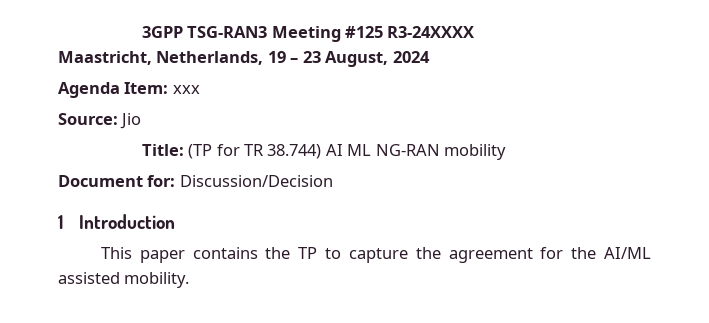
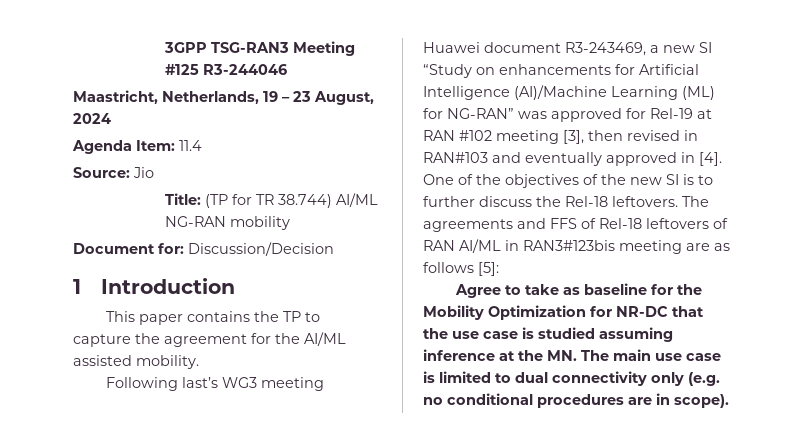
[387,26,475,38] R3-24XXXX -> [203,64,288,75] R3-244046
[172,85,200,94] xxx -> [179,140,202,151] 11.4
[325,144,372,156] AI ML -> [336,193,379,207] AI/ML
(190, 280) none -> [105,377,324,391] [423,42,712,56] [423,64,699,78] [423,85,715,100] [423,108,712,122] [423,130,698,144] [423,152,722,166] [423,174,713,188] [423,196,709,207] [423,218,728,232] [423,239,730,254] [423,262,499,276] [454,283,702,298] [423,305,704,320] [423,327,673,342] [423,349,721,361] [423,371,720,386] [423,393,729,408] // Following last’s WG3 meeting Huawei document R3-243469, a new SI “Study on enhancements for Artificial Intelligence (AI)/Machine Learning (ML) for NG-RAN” was approved for Rel-19 at RAN #102 meeting [3], then revised in RAN#103 and eventually approved in [4]. One of the objectives of the new SI is to further discuss the Rel-18 leftovers. The agreements and FFS of Rel-18 leftovers of RAN AI/ML in RAN3#123bis meeting are as follows [5]: // Agree to take as baseline for the Mobility Optimization for NR-DC that the use case is studied assuming inference at the MN. The main use case is limited to dual connectivity only (e.g. no conditional procedures are in scope).

